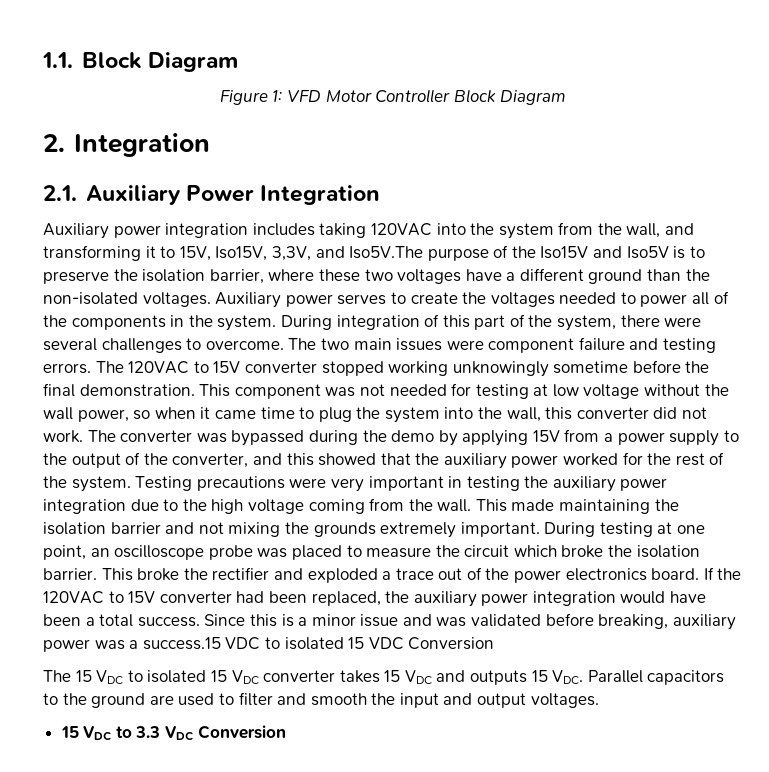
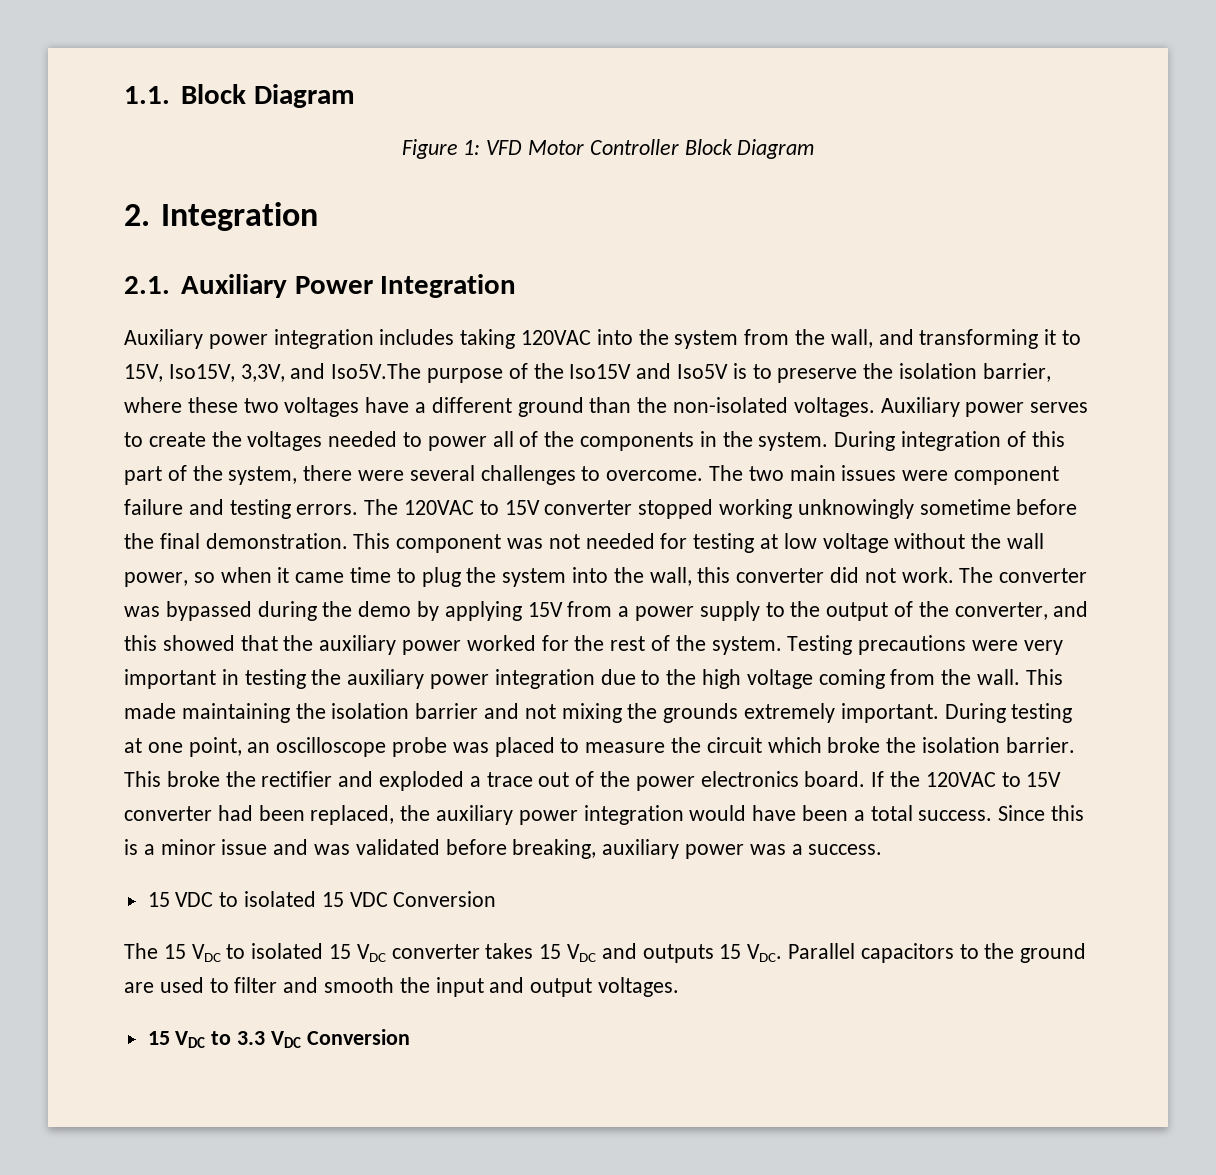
[142,637,221,650] success.15 -> [808,844,883,855] [147,892,170,907] success. // 15

